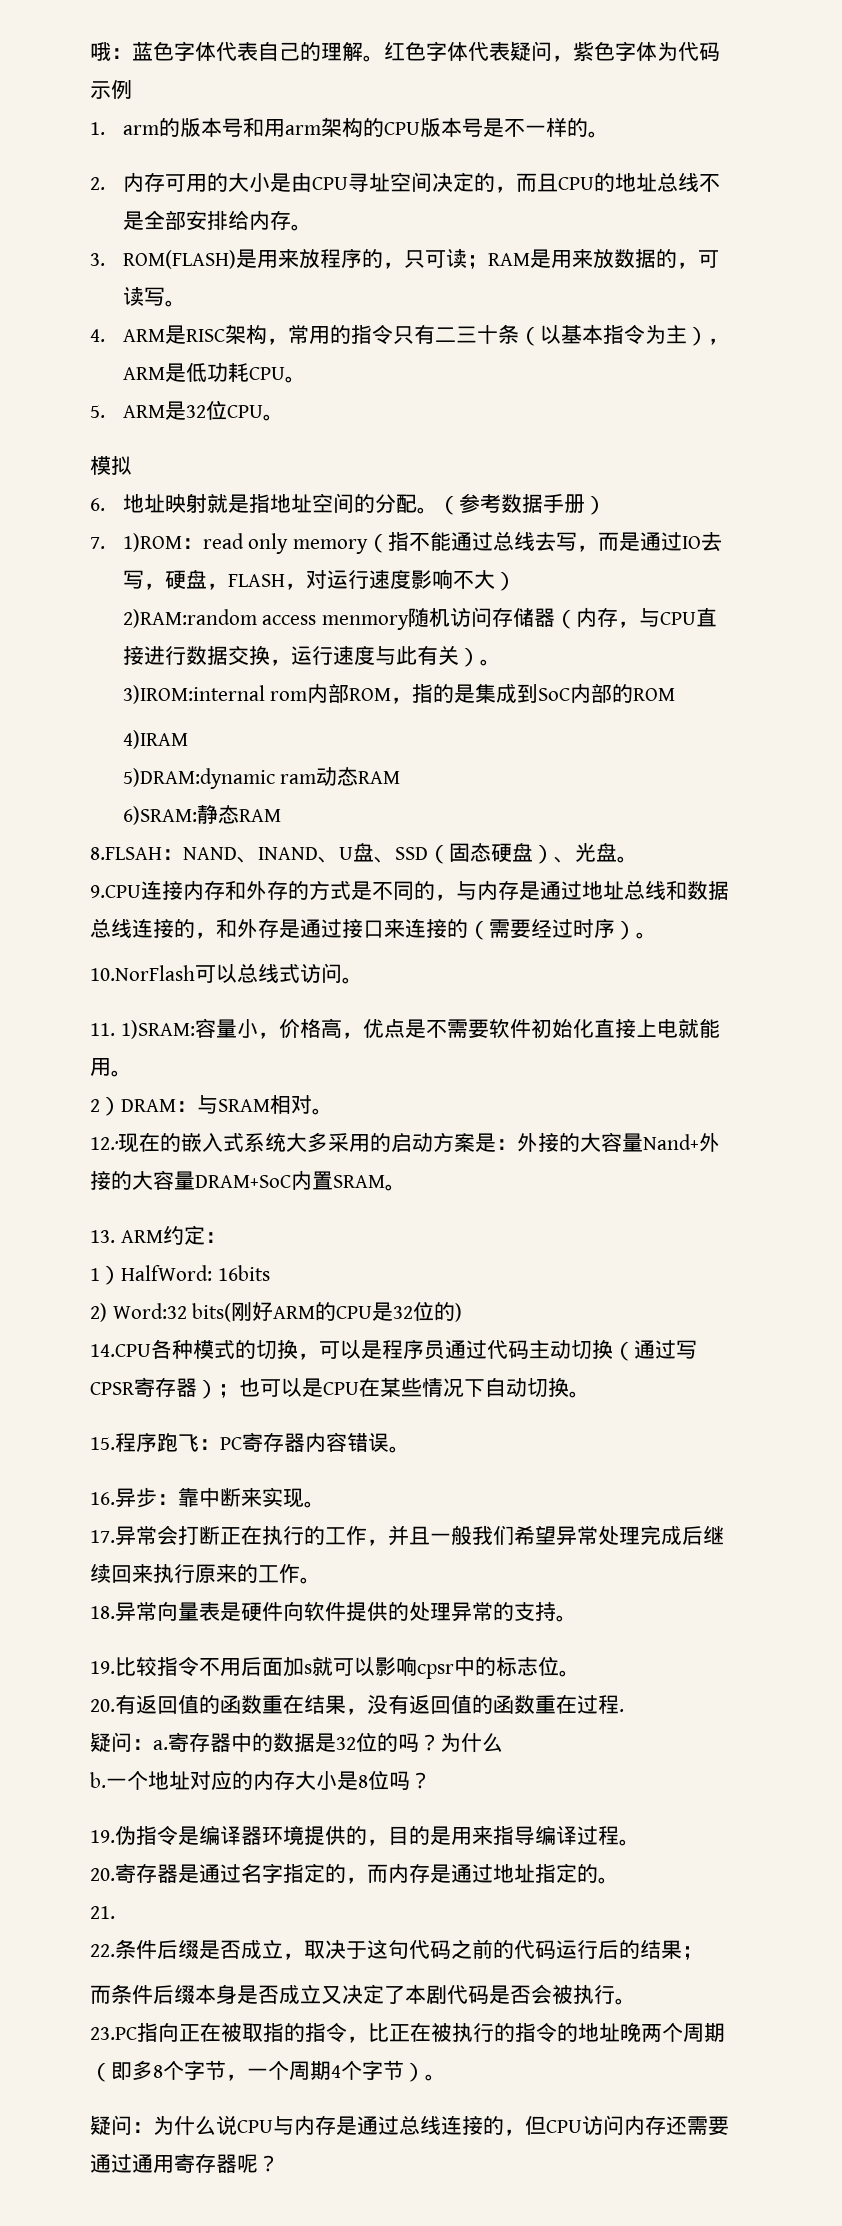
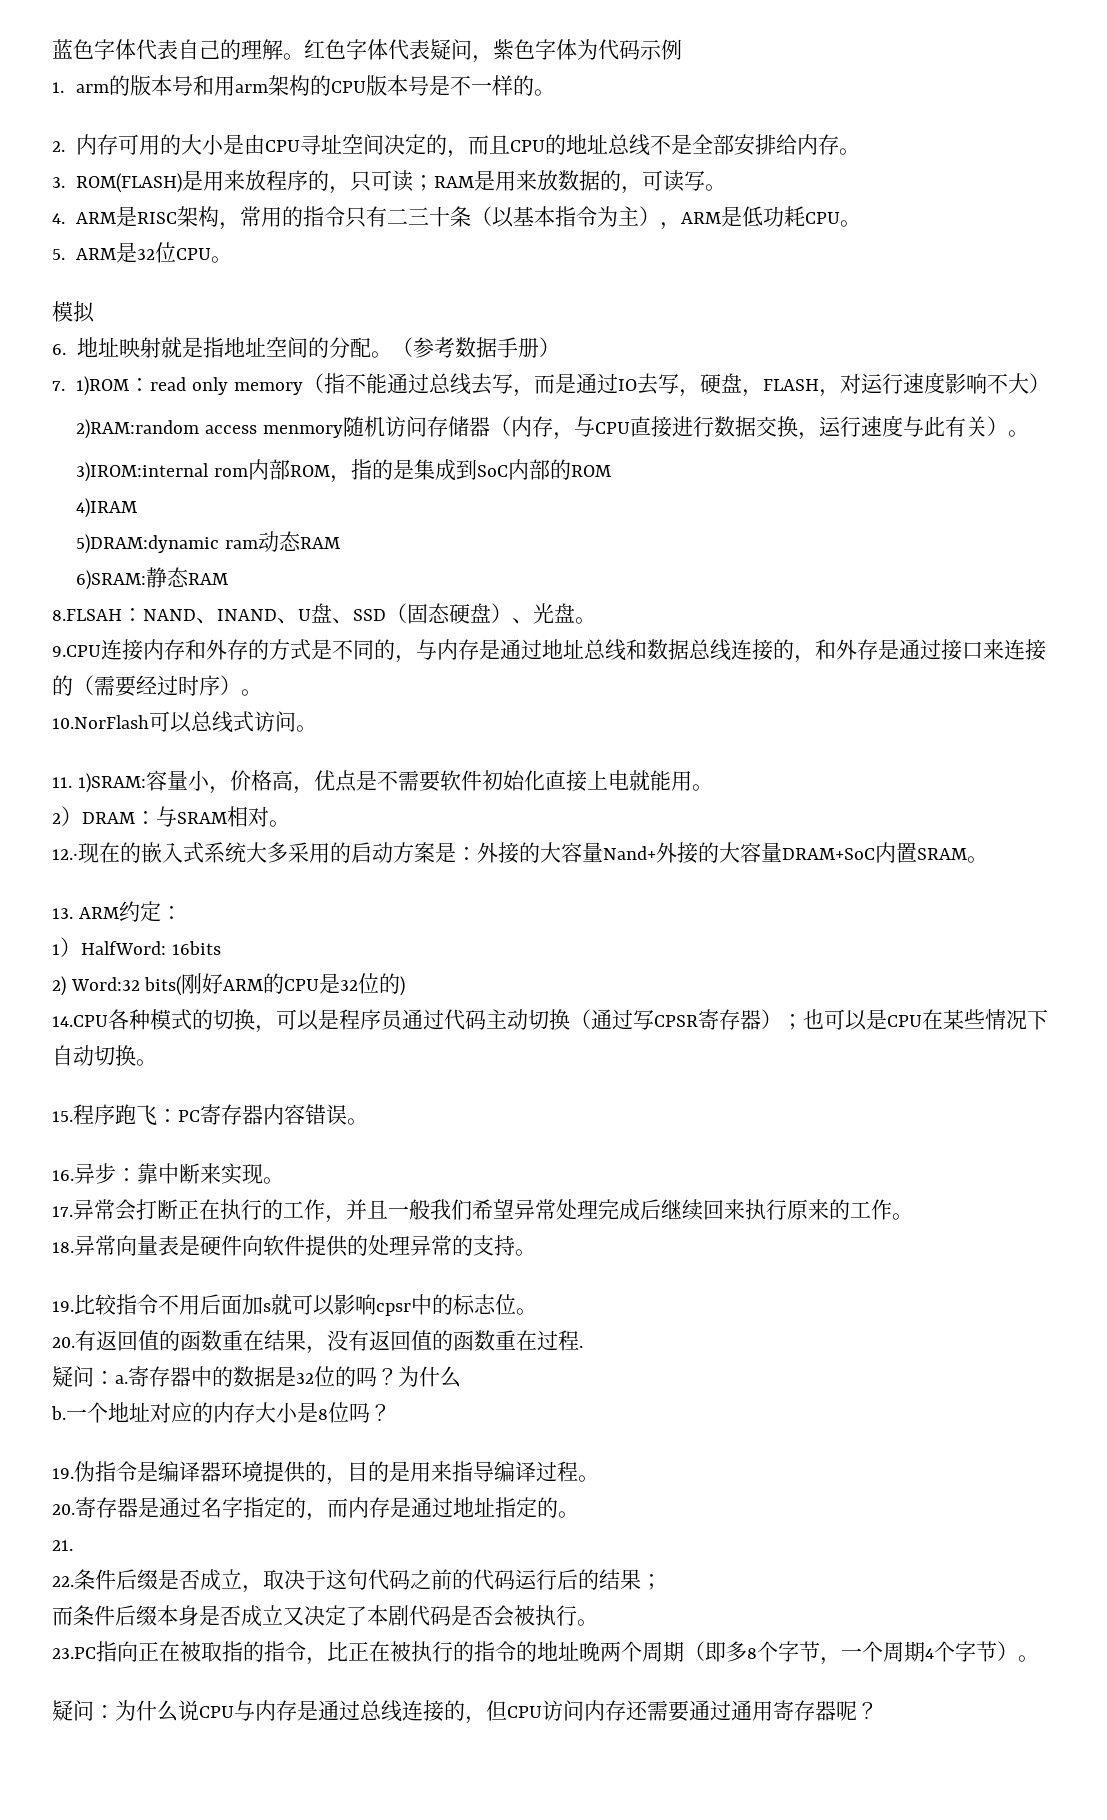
[90,42,132,61] 哦： -> (52, 49) none

